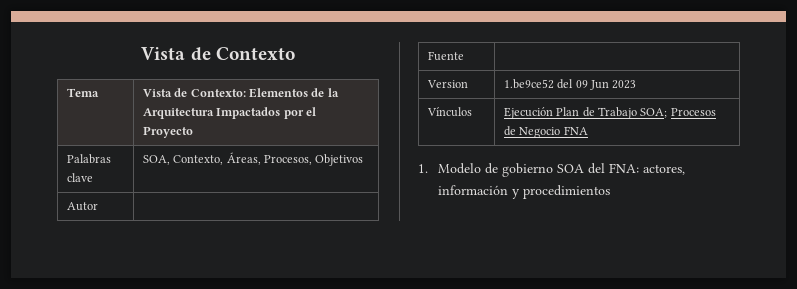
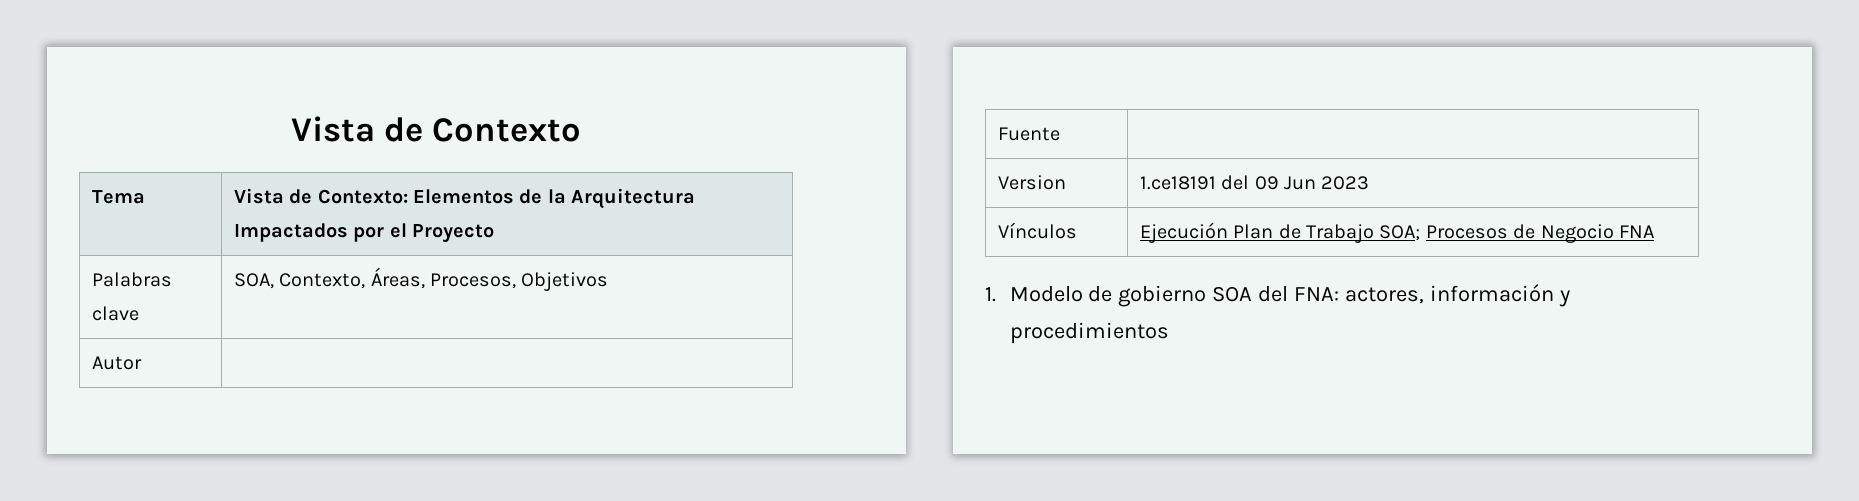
[503,79,554,89] 1.be9ce52 -> [1139,176,1216,190] 1.ce18191

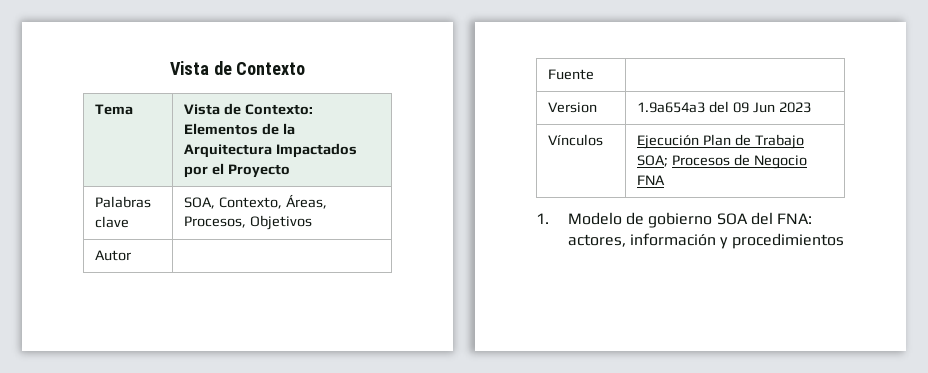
[1139,176,1216,190] 1.ce18191 -> [637,102,706,113] 1.9a654a3

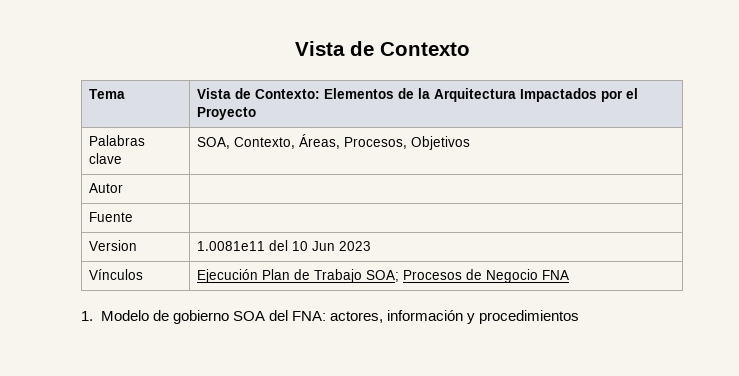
[637,101,749,113] 1.9a654a3 del 09 -> [197,240,309,251] 1.0081e11 del 10

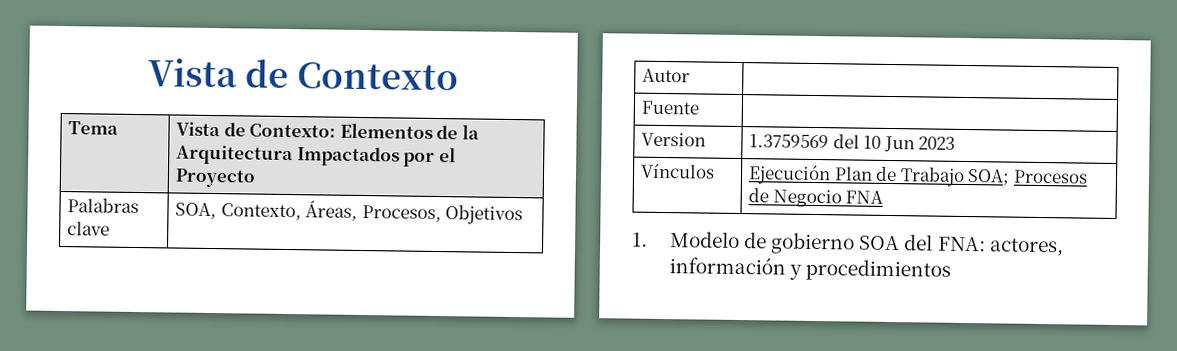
[197,241,266,251] 1.0081e11 -> [749,134,830,149] 1.3759569

